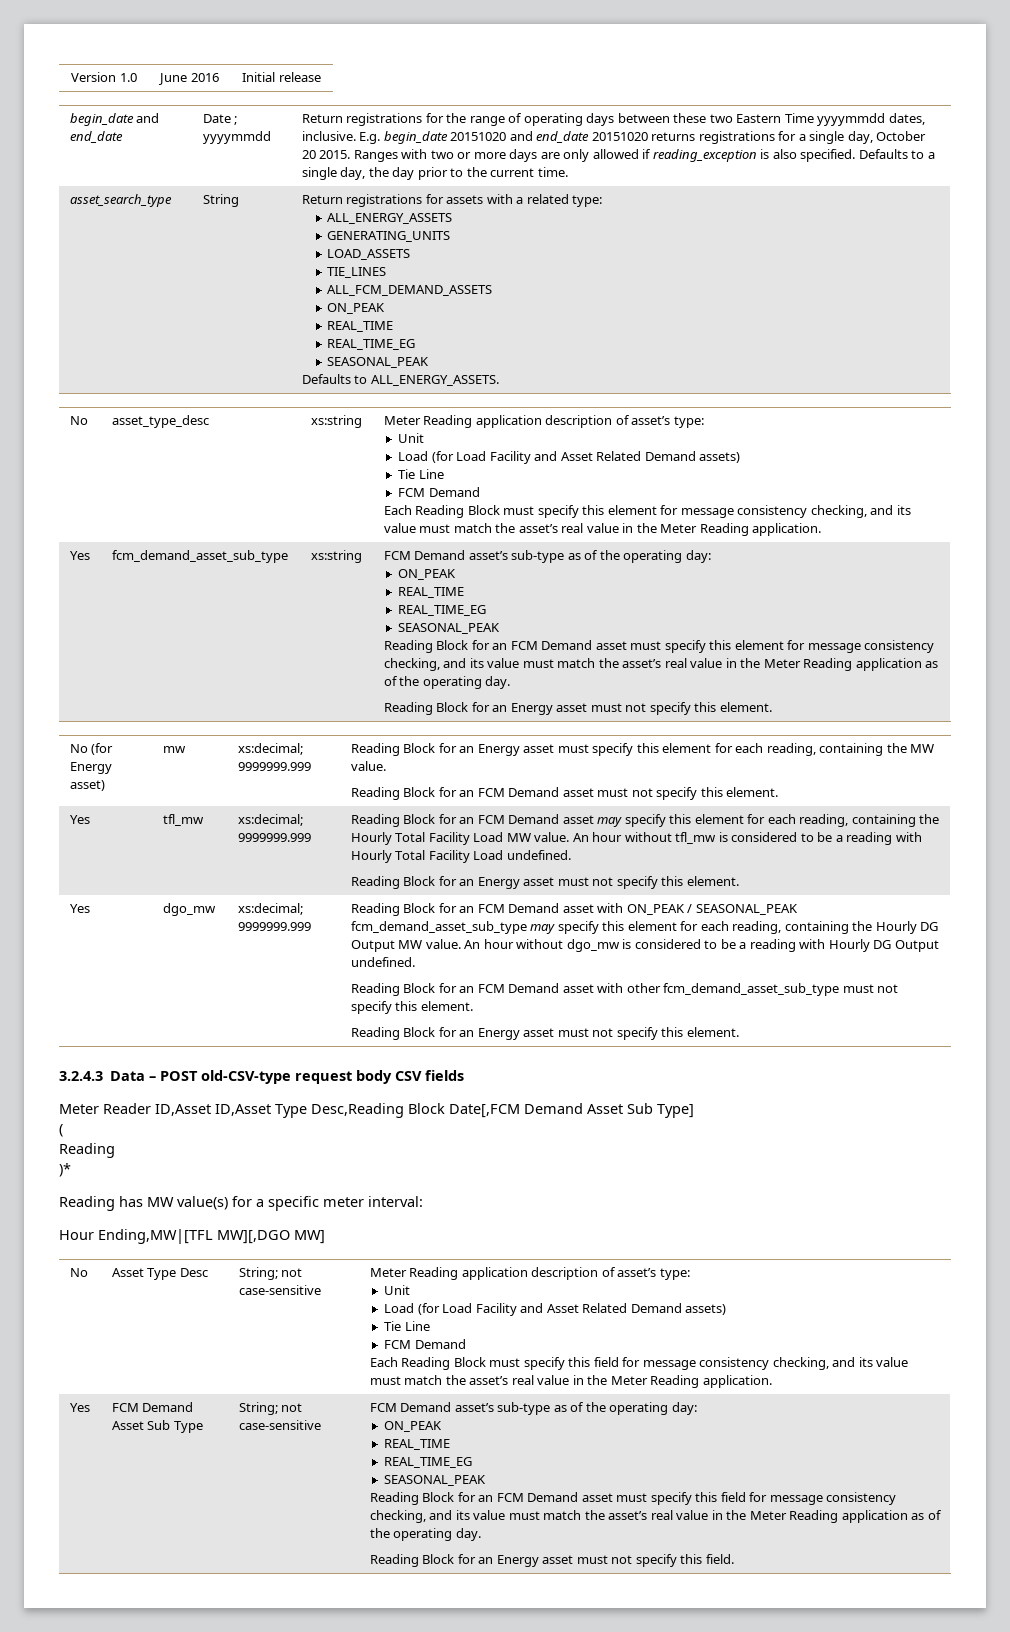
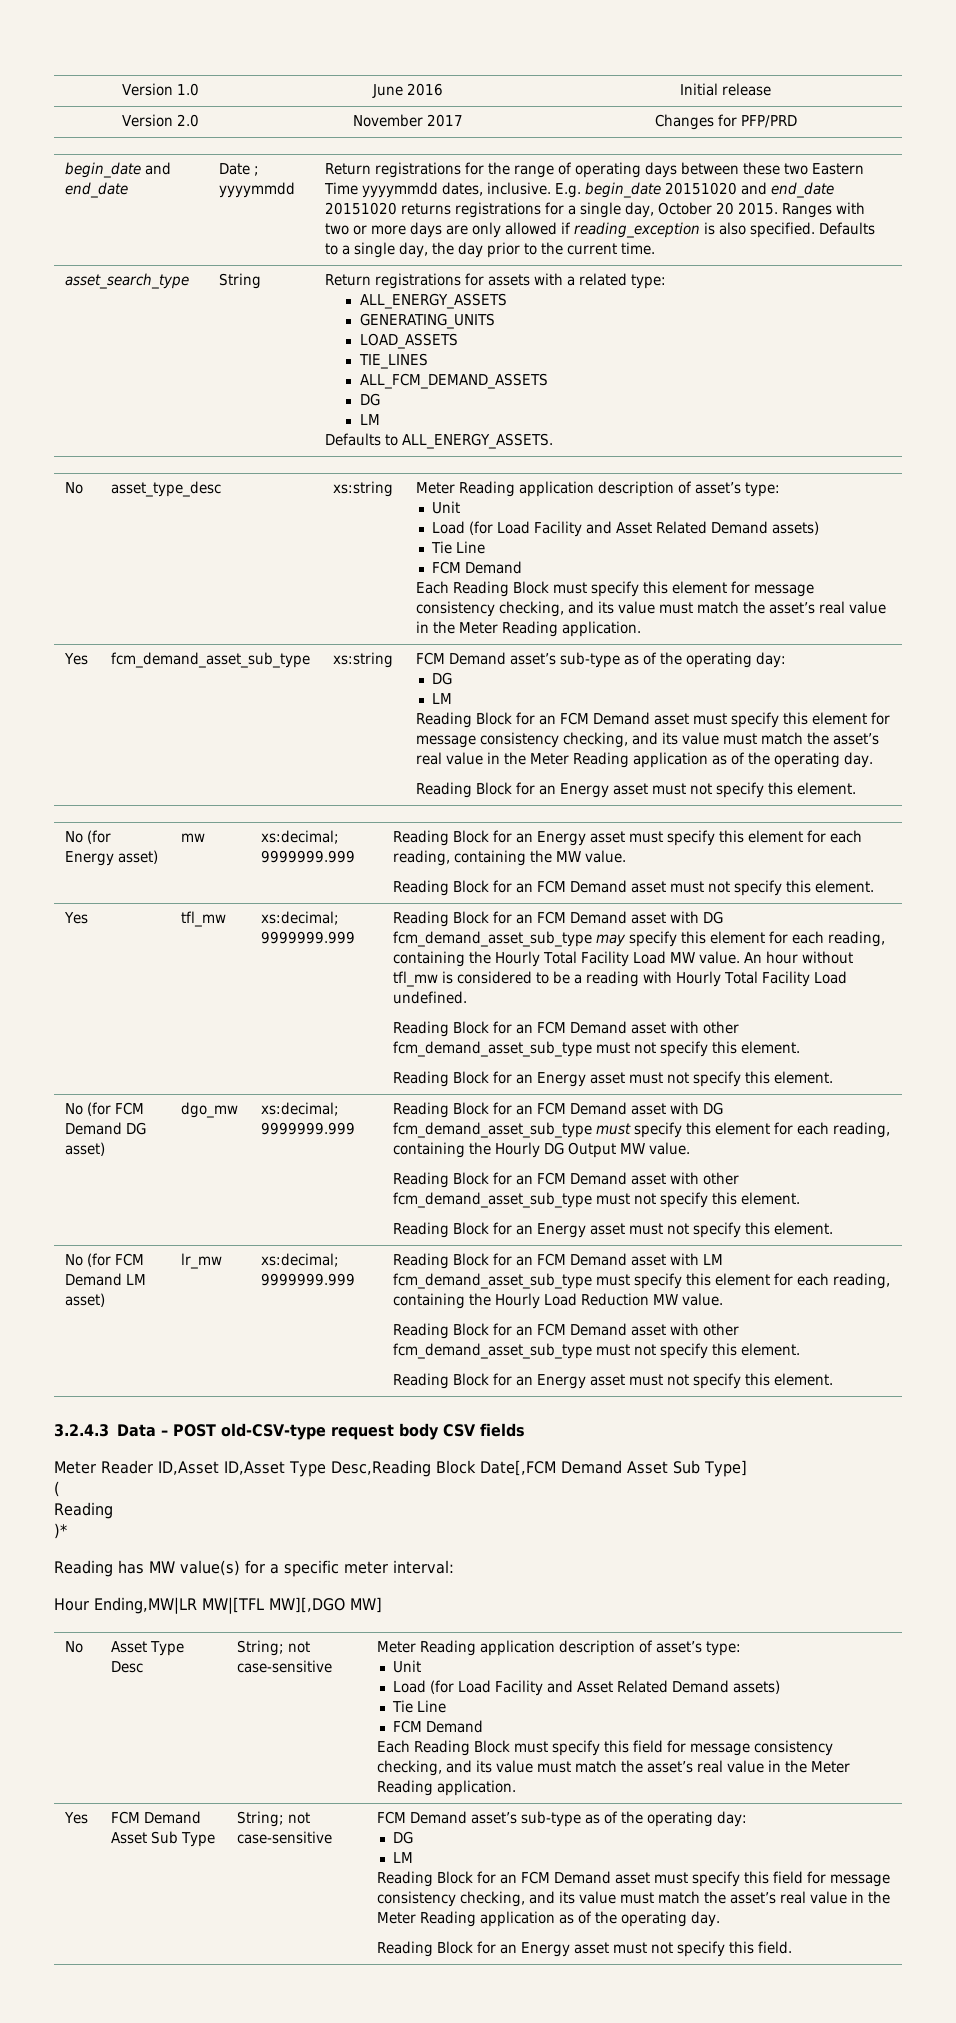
(321, 77) none -> [122,114,199,127] [353,114,463,127] [654,114,797,130] // Version 2.0 | November 2017 | Changes for PFP/PRD
[327,303,386,314] [327,321,394,332] [327,339,416,350] [327,357,430,368] ON_PEAK // REAL_TIME // REAL_TIME_EG // SEASONAL_PEAK -> [359,393,380,406] [359,414,380,425] DG // LM
[398,569,457,580] [398,587,465,598] [398,605,487,616] [398,623,501,634] ON_PEAK // REAL_TIME // REAL_TIME_EG // SEASONAL_PEAK -> [432,672,453,685] [432,693,453,704] DG // LM
(594, 819) none -> [670,911,724,924] [393,931,593,947] with DG fcm_demand_asset_sub_type
(571, 855) none -> [393,1021,740,1037] [393,1041,801,1057] // Reading Block for an FCM Demand asset with other fcm_demand_asset_sub_type must not specify this element.
[69,904,90,913] Yes -> [65,1102,145,1116] [65,1122,147,1135] [65,1142,106,1156] No (for FCM Demand DG asset)
[626,904,798,915] [350,921,556,934] ON_PEAK / SEASONAL_PEAK fcm_demand_asset_sub_type may -> [703,1102,724,1115] [393,1122,632,1138] DG fcm_demand_asset_sub_type must
[464,939,939,952] [350,957,415,967] An hour without dgo_mw is considered to be a reading with Hourly DG Output undefined. -> [393,1172,740,1188] [393,1192,801,1208] [393,1222,834,1238] [65,1253,145,1267] [65,1273,147,1286] [65,1293,106,1307] [181,1253,223,1269] [261,1253,340,1267] [261,1273,356,1286] [393,1253,724,1269] [393,1273,891,1289] [393,1293,724,1309] // Reading Block for an FCM Demand asset with other fcm_demand_asset_sub_type must not specify this element. // Reading Block for an Energy asset must not specify this element. // No (for FCM Demand LM asset) | lr_mw | xs:decimal; 9999999.999 | Reading Block for an FCM Demand asset with LM fcm_demand_asset_sub_type must specify this element for each reading, containing the Hourly Load Reduction MW value.
[98,1229,213,1244] Ending,MW|[TFL -> [94,1597,264,1614] Ending,MW|LR MW|[TFL
[384,1421,443,1432] [384,1439,451,1450] [384,1457,473,1468] [384,1475,487,1486] ON_PEAK // REAL_TIME // REAL_TIME_EG // SEASONAL_PEAK -> [393,1831,414,1844] [393,1852,414,1863] DG // LM

